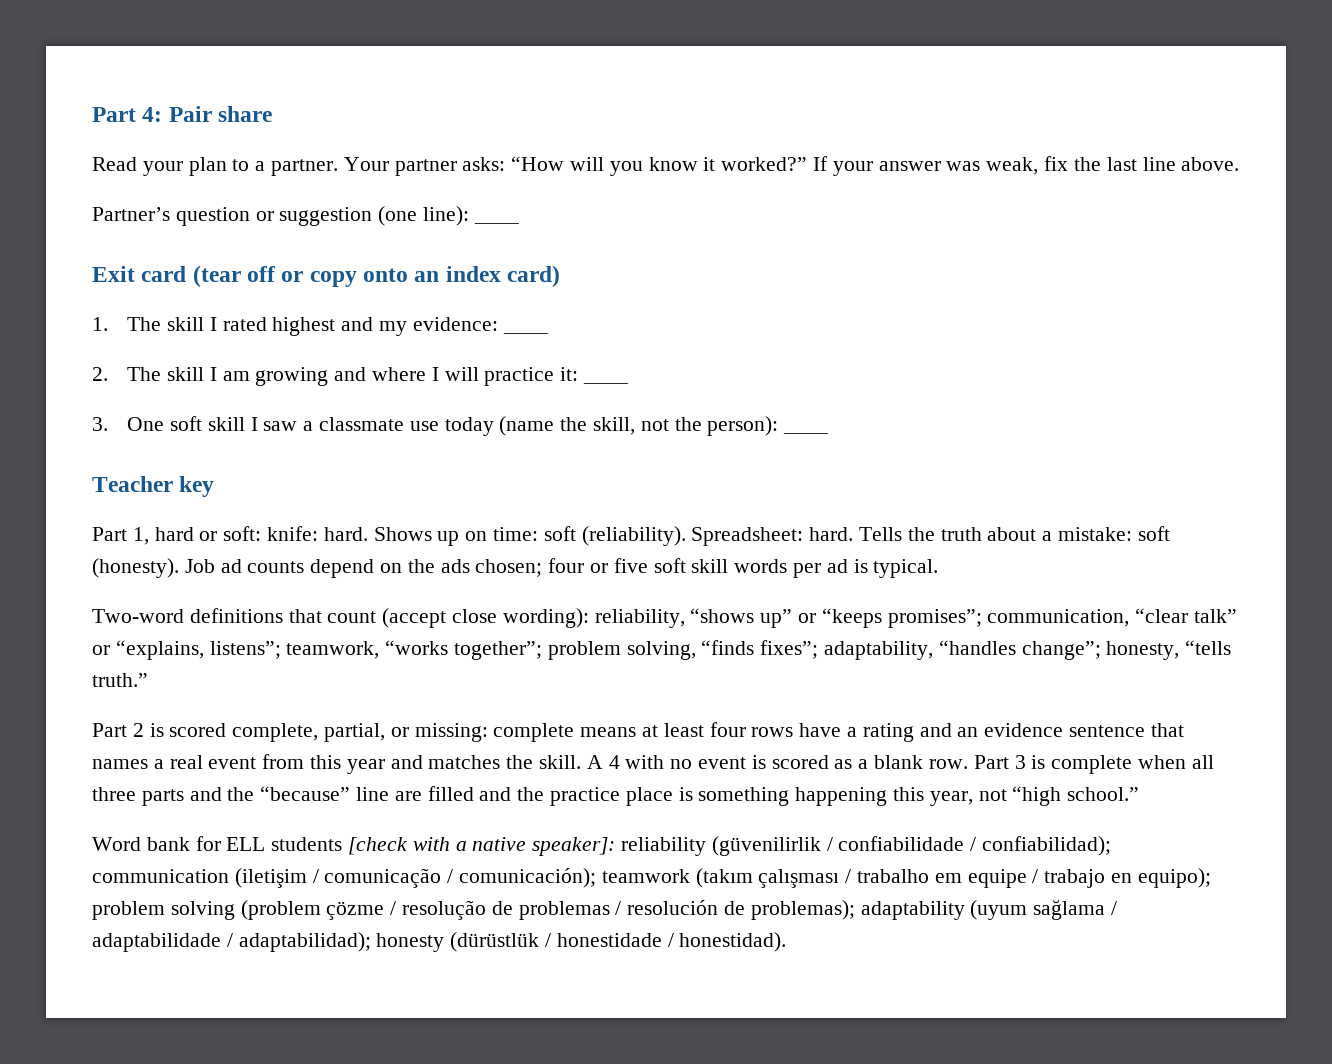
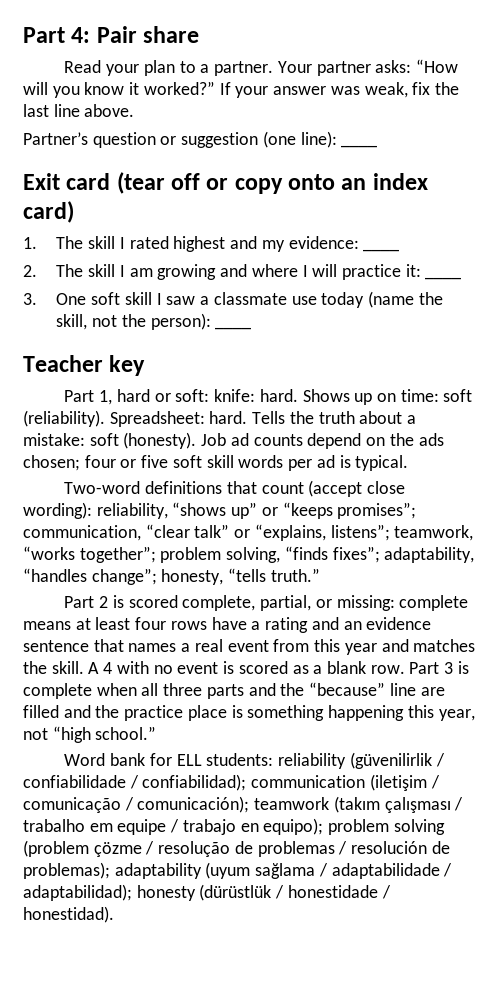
[271,837,616,856] students [check with a native speaker]: -> [206,753,274,766] students:

